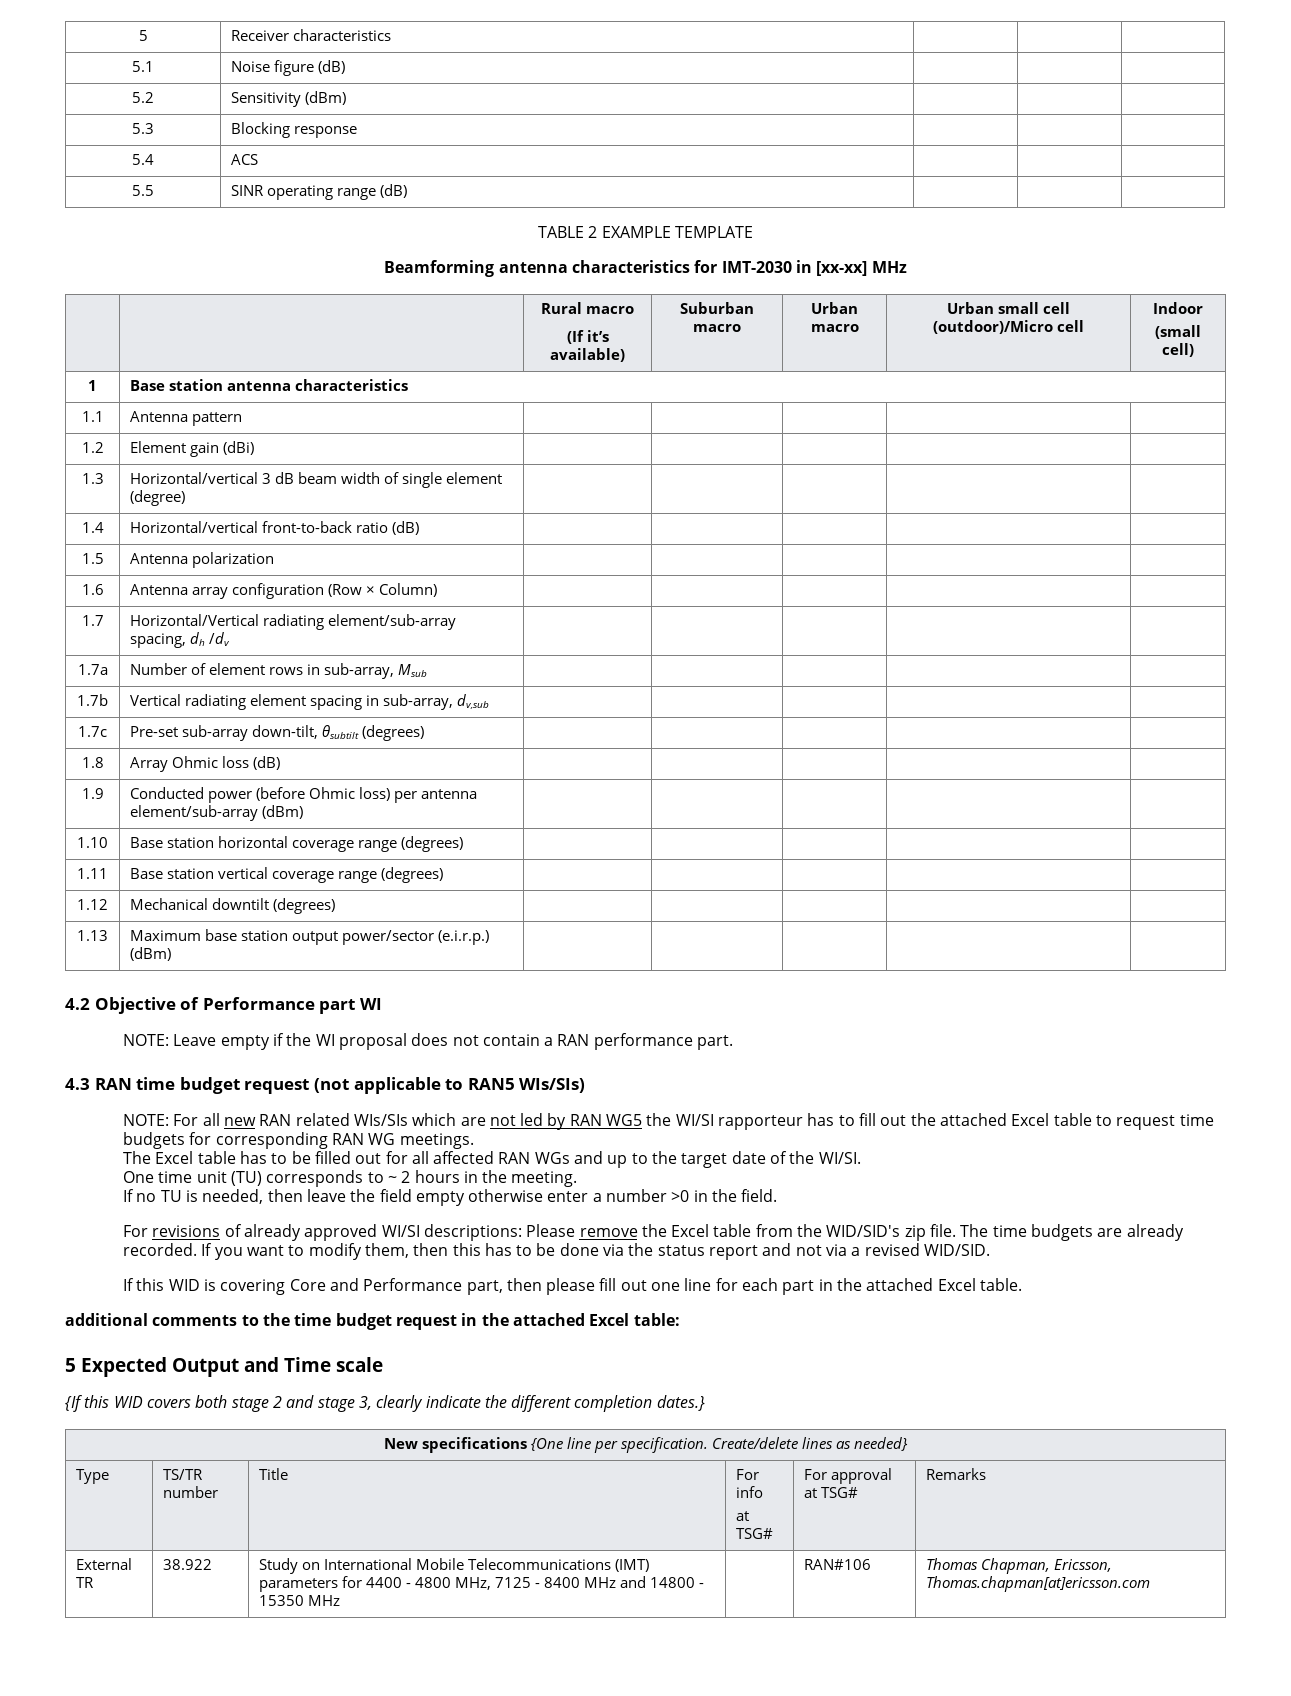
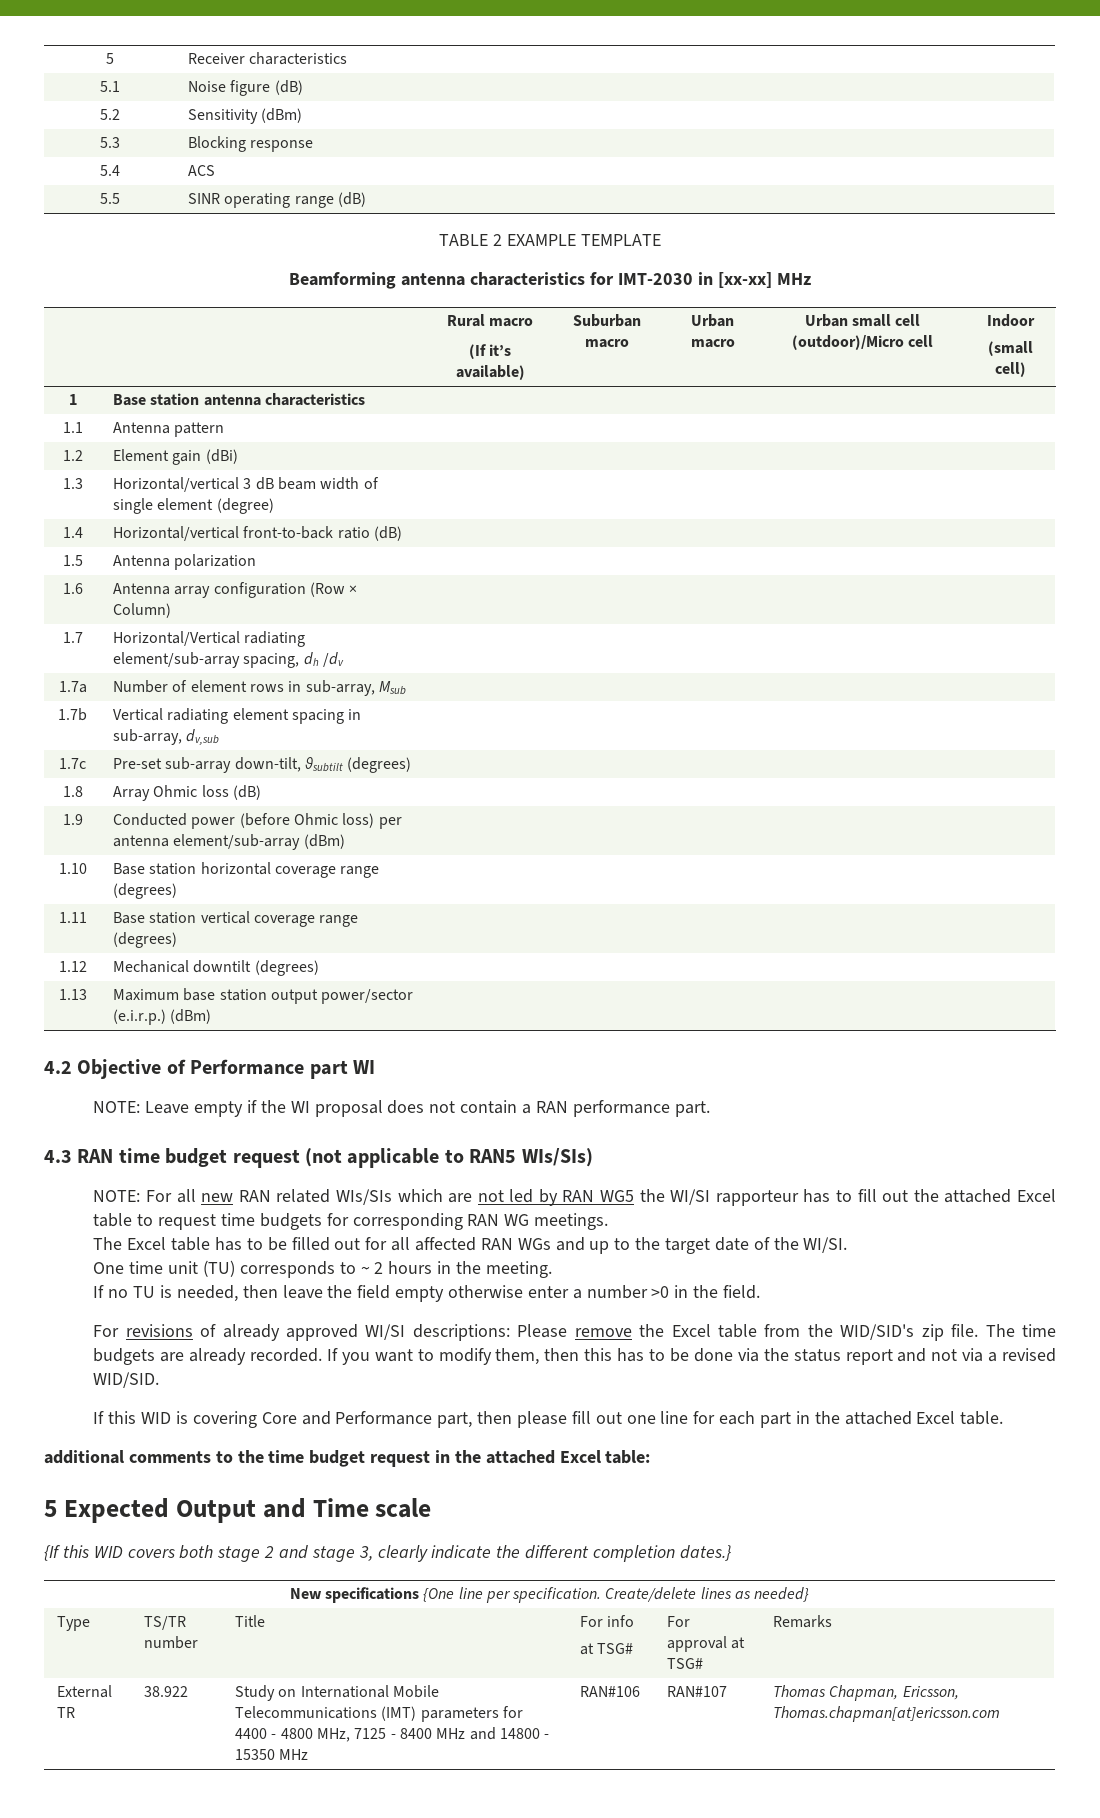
[804,1559,872,1570] | RAN#106 -> [580,1686,641,1697] [667,1686,728,1697] RAN#106 | RAN#107

